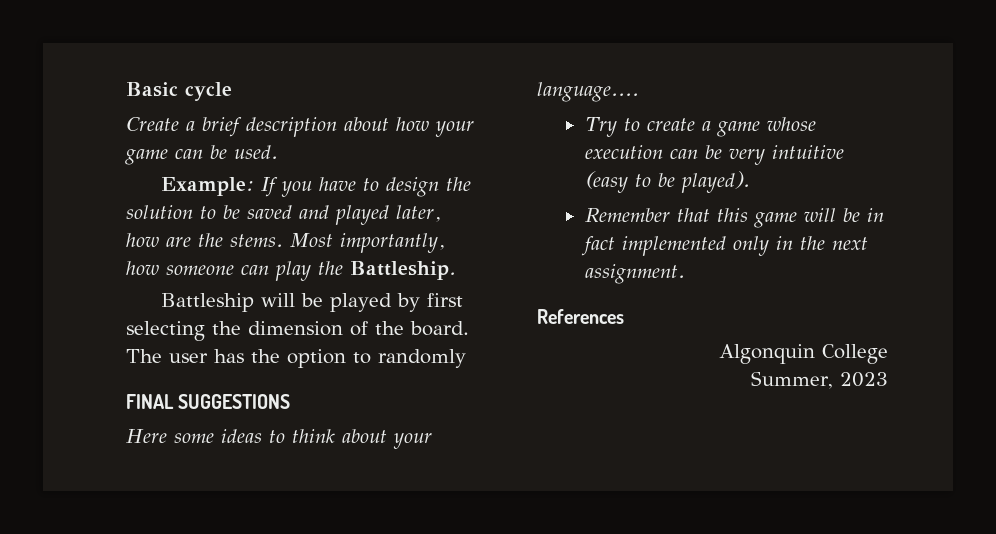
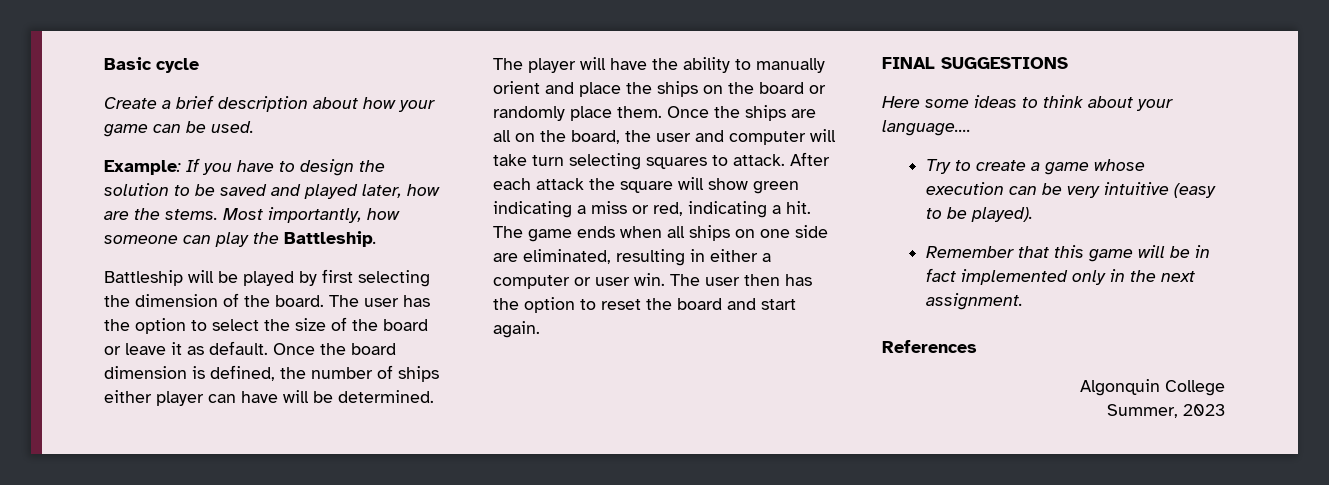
[378,349,466,368] randomly -> [212,317,428,331] [104,341,396,355] [104,365,439,382] [104,390,434,406] [493,57,825,73] [493,81,826,97] [493,105,816,121] [493,129,836,145] [493,152,830,170] [493,177,799,194] [493,201,811,218] [493,225,828,242] [493,249,771,266] [493,273,812,289] [493,297,796,313] [493,321,540,338] select the size of the board or leave it as default. Once the board dimension is defined, the number of ships either player can have will be determined. The player will have the ability to manually orient and place the ships on the board or randomly place them. Once the ships are all on the board, the user and computer will take turn selecting squares to attack. After each attack the square will show green indicating a miss or red, indicating a hit. The game ends when all ships on one side are eliminated, resulting in either a computer or user win. The user then has the option to reset the board and start again.

